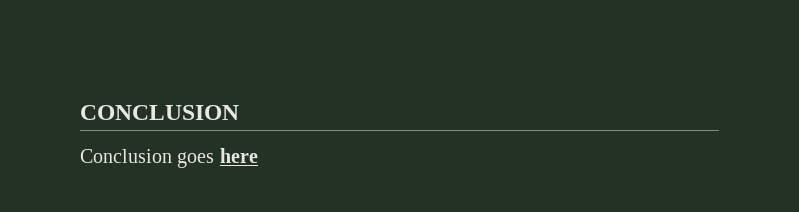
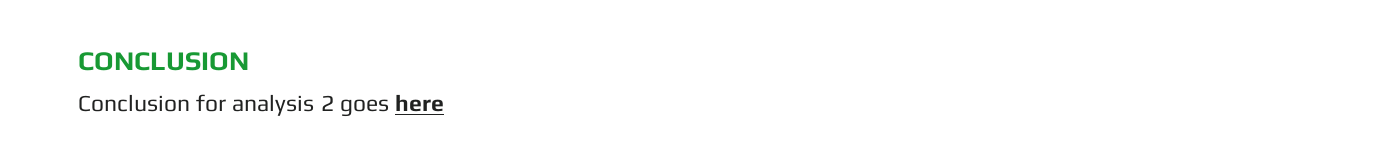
(172, 156) none -> [196,94,334,116] for analysis 2

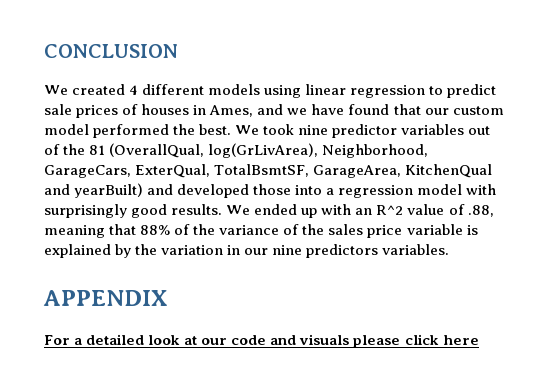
[78,94,389,117] Conclusion for analysis 2 goes -> [44,84,497,98] [44,104,504,118] [44,124,491,138] [44,143,429,158] [44,164,493,178] [44,183,497,198] [44,204,494,218] [44,224,478,238] [44,244,450,258] [43,290,168,306] [44,334,439,348] We created 4 different models using linear regression to predict sale prices of houses in Ames, and we have found that our custom model performed the best. We took nine predictor variables out of the 81 (OverallQual, log(GrLivArea), Neighborhood, GarageCars, ExterQual, TotalBsmtSF, GarageArea, KitchenQual and yearBuilt) and developed those into a regression model with surprisingly good results. We ended up with an R^2 value of .88, meaning that 88% of the variance of the sales price variable is explained by the variation in our nine predictors variables. // APPENDIX // For a detailed look at our code and visuals please click

